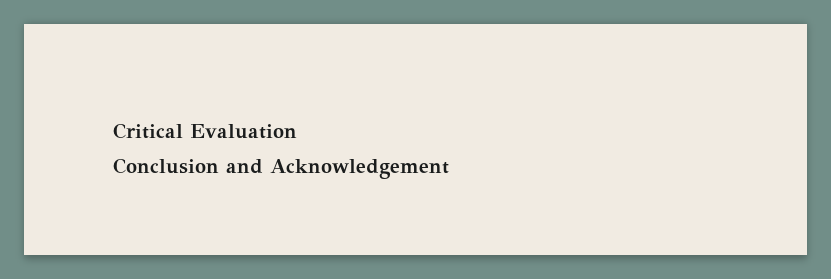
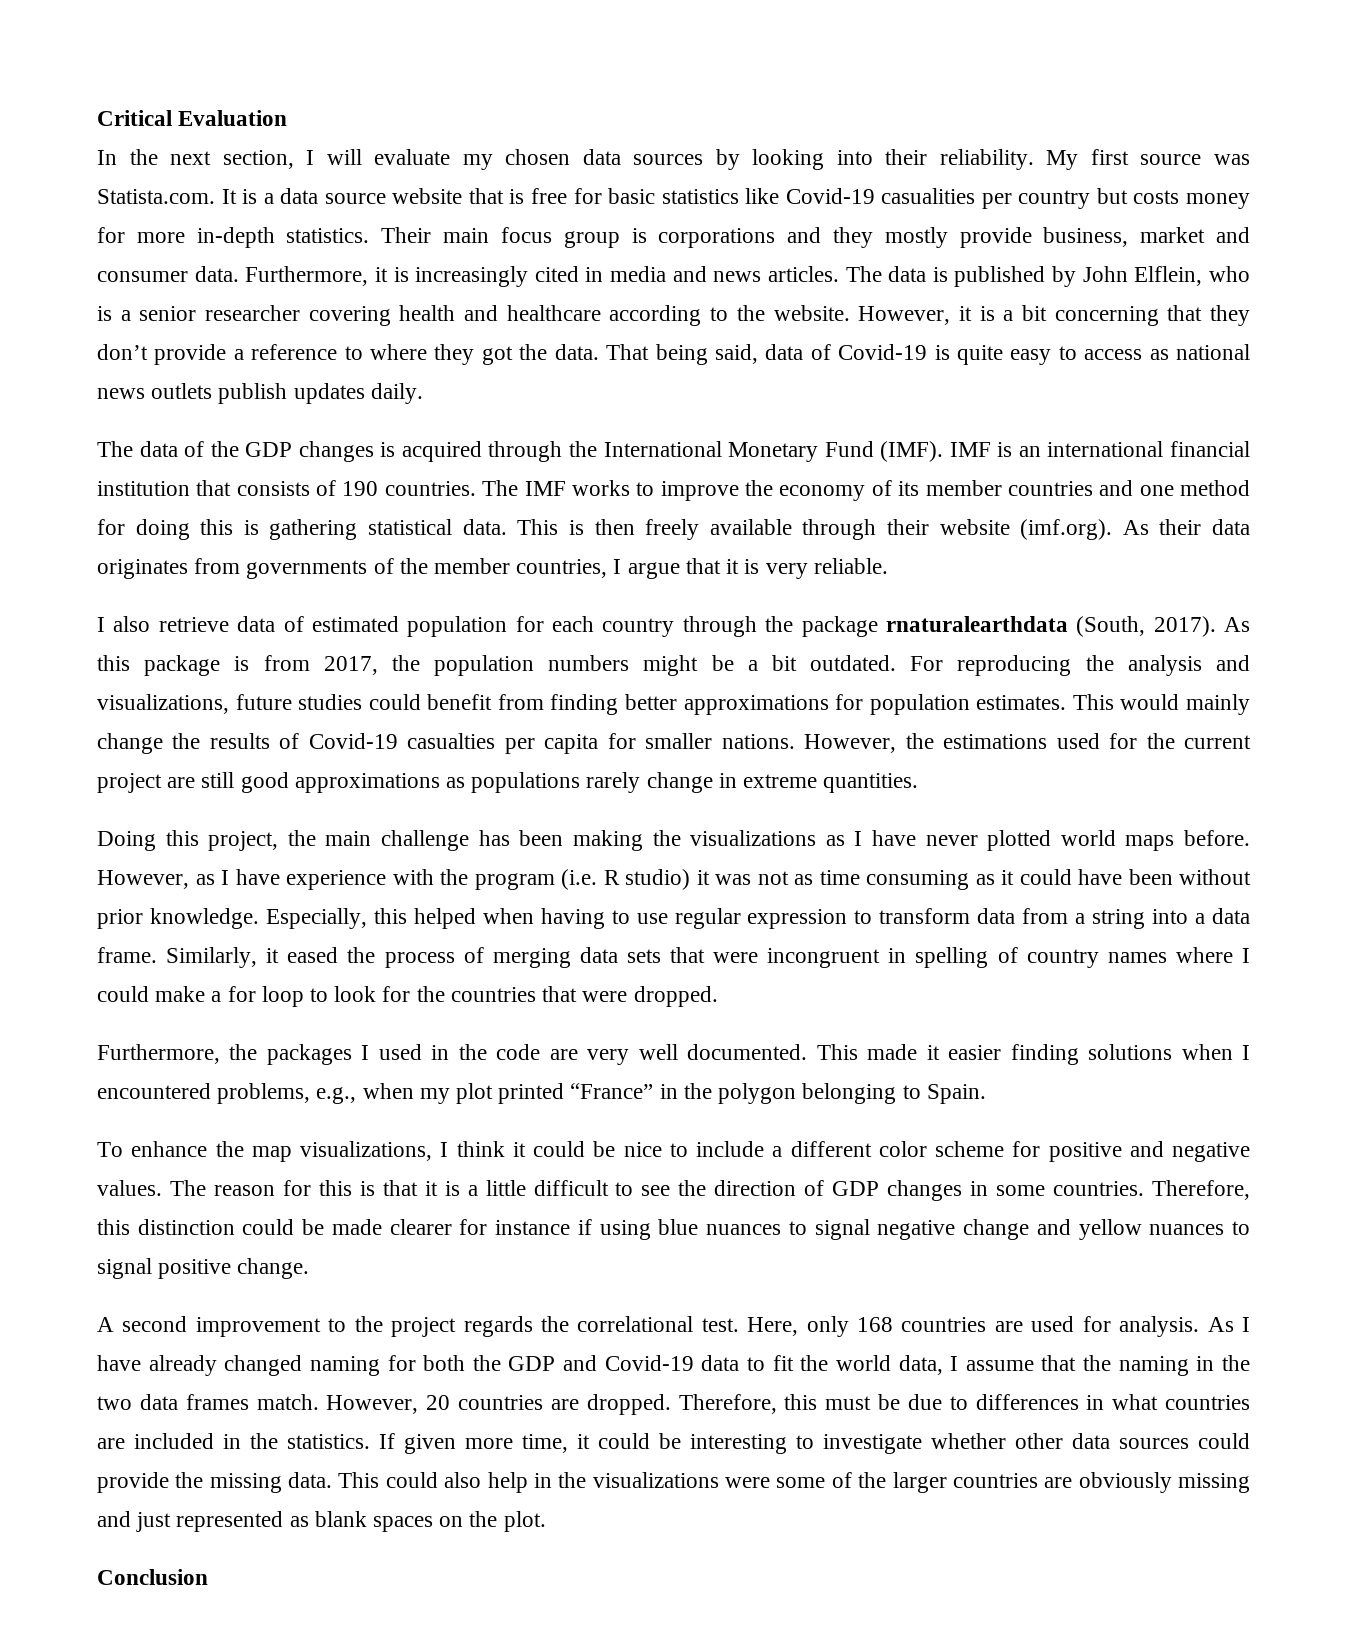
(297, 131) none -> [97,149,1250,170] [97,188,1250,209] [97,227,1250,248] [97,266,1250,287] [97,305,1251,326] [97,344,1250,365] [97,383,423,404] [97,441,1250,462] [97,480,1250,501] [97,519,1250,540] [97,558,888,579] [97,616,1250,637] [97,655,1250,676] [97,694,1250,715] [97,733,1251,754] [97,772,919,793] [97,830,1250,851] [97,869,1251,890] [97,908,1251,929] [97,947,1250,968] [97,986,718,1007] [97,1044,1250,1065] [97,1083,986,1104] [97,1141,1250,1162] [97,1180,1251,1201] [97,1219,1250,1240] [97,1258,310,1279] [97,1316,1251,1337] [97,1355,1250,1376] [97,1394,1251,1415] [97,1433,1250,1454] [97,1472,1250,1493] [97,1511,546,1532] // In the next section, I will evaluate my chosen data sources by looking into their reliability. My first source was Statista.com. It is a data source website that is free for basic statistics like Covid-19 casualities per country but costs money for more in-depth statistics. Their main focus group is corporations and they mostly provide business, market and consumer data. Furthermore, it is increasingly cited in media and news articles. The data is published by John Elflein, who is a senior researcher covering health and healthcare according to the website. However, it is a bit concerning that they don’t provide a reference to where they got the data. That being said, data of Covid-19 is quite easy to access as national news outlets publish updates daily. // The data of the GDP changes is acquired through the International Monetary Fund (IMF). IMF is an international financial institution that consists of 190 countries. The IMF works to improve the economy of its member countries and one method for doing this is gathering statistical data. This is then freely available through their website (imf.org). As their data originates from governments of the member countries, I argue that it is very reliable. // I also retrieve data of estimated population for each country through the package rnaturalearthdata (South, 2017). As this package is from 2017, the population numbers might be a bit outdated. For reproducing the analysis and visualizations, future studies could benefit from finding better approximations for population estimates. This would mainly change the results of Covid-19 casualties per capita for smaller nations. However, the estimations used for the current project are still good approximations as populations rarely change in extreme quantities. // Doing this project, the main challenge has been making the visualizations as I have never plotted world maps before. However, as I have experience with the program (i.e. R studio) it was not as time consuming as it could have been without prior knowledge. Especially, this helped when having to use regular expression to transform data from a string into a data frame. Similarly, it eased the process of merging data sets that were incongruent in spelling of country names where I could make a for loop to look for the countries that were dropped. // Furthermore, the packages I used in the code are very well documented. This made it easier finding solutions when I encountered problems, e.g., when my plot printed “France” in the polygon belonging to Spain. // To enhance the map visualizations, I think it could be nice to include a different color scheme for positive and negative values. The reason for this is that it is a little difficult to see the direction of GDP changes in some countries. Therefore, this distinction could be made clearer for instance if using blue nuances to signal negative change and yellow nuances to signal positive change. // A second improvement to the project regards the correlational test. Here, only 168 countries are used for analysis. As I have already changed naming for both the GDP and Covid-19 data to fit the world data, I assume that the naming in the two data frames match. However, 20 countries are dropped. Therefore, this must be due to differences in what countries are included in the statistics. If given more time, it could be interesting to investigate whether other data sources could provide the missing data. This could also help in the visualizations were some of the larger countries are obviously missing and just represented as blank spaces on the plot.
[226,159,449,179] and Acknowledgement -> (208, 1577) none

